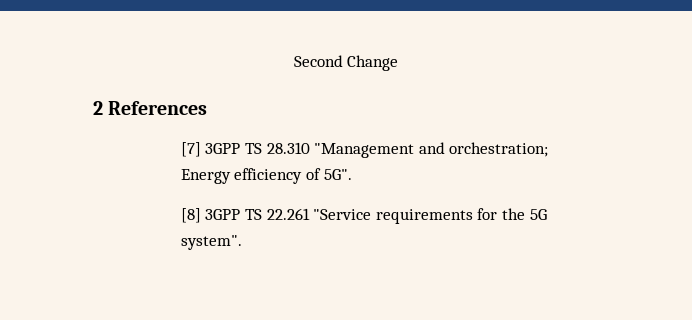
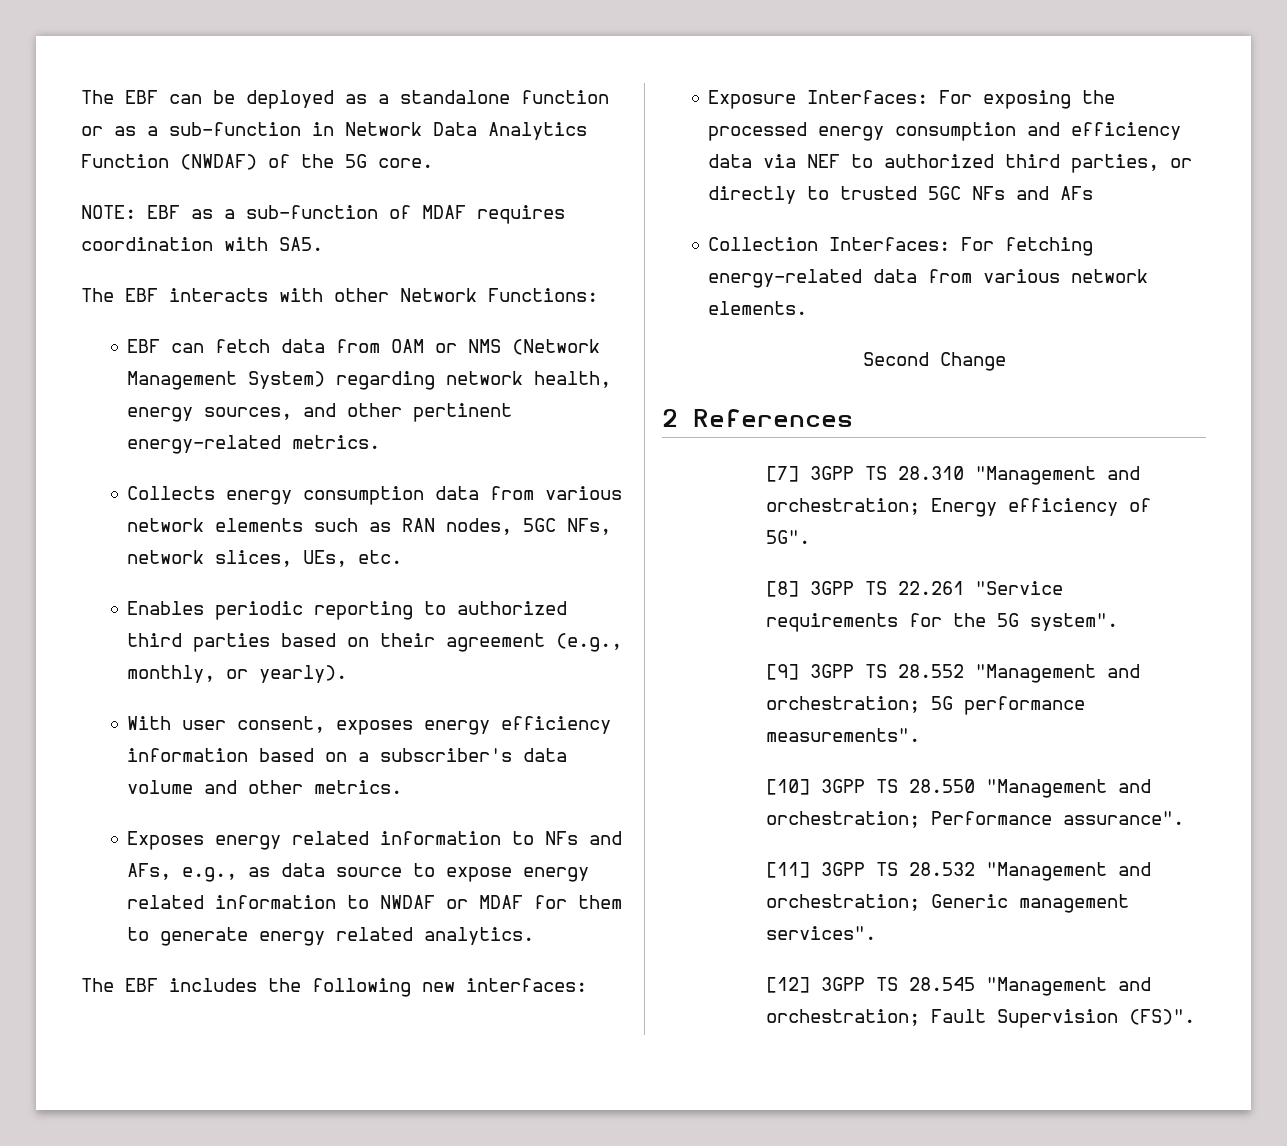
(293, 61) none -> [81,90,609,109] [81,122,587,140] [81,154,433,170] [81,205,565,224] [81,237,323,251] [81,288,598,302] [127,339,601,355] [127,371,612,390] [127,403,513,422] [127,435,381,454] [127,486,623,505] [127,518,612,535] [127,550,403,567] [127,601,568,620] [127,633,623,652] [127,665,348,683] [127,716,612,735] [127,748,568,762] [127,780,403,794] [127,831,623,850] [127,863,590,882] [127,895,623,909] [127,927,535,946] [81,978,587,997] [708,90,1116,109] [708,122,1182,141] [708,154,1193,173] [708,186,1094,204] [708,237,1094,256] [708,269,1149,288] [708,301,808,315] The EBF can be deployed as a standalone function or as a sub-function in Network Data Analytics Function (NWDAF) of the 5G core. // NOTE: EBF as a sub-function of MDAF requires coordination with SA5. // The EBF interacts with other Network Functions: // EBF can fetch data from OAM or NMS (Network Management System) regarding network health, energy sources, and other pertinent energy-related metrics. // Collects energy consumption data from various network elements such as RAN nodes, 5GC NFs, network slices, UEs, etc. // Enables periodic reporting to authorized third parties based on their agreement (e.g., monthly, or yearly). // With user consent, exposes energy efficiency information based on a subscriber's data volume and other metrics. // Exposes energy related information to NFs and AFs, e.g., as data source to expose energy related information to NWDAF or MDAF for them to generate energy related analytics. // The EBF includes the following new interfaces: // Exposure Interfaces: For exposing the processed energy consumption and efficiency data via NEF to authorized third parties, or directly to trusted 5GC NFs and AFs // Collection Interfaces: For fetching energy-related data from various network elements. //
(242, 242) none -> [766,664,1141,683] [766,696,1086,715] [766,728,921,742] [766,779,1152,798] [766,811,1185,828] [766,862,1152,881] [766,894,1130,913] [766,926,877,940] [766,977,1152,996] [766,1009,1196,1028] // [9] 3GPP TS 28.552 "Management and orchestration; 5G performance measurements". // [10] 3GPP TS 28.550 "Management and orchestration; Performance assurance". // [11] 3GPP TS 28.532 "Management and orchestration; Generic management services". // [12] 3GPP TS 28.545 "Management and orchestration; Fault Supervision (FS)".

